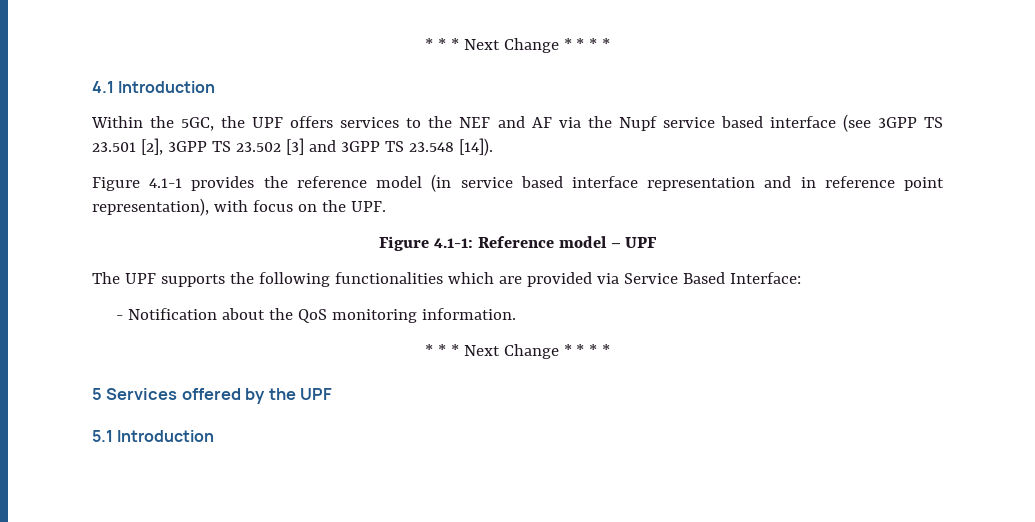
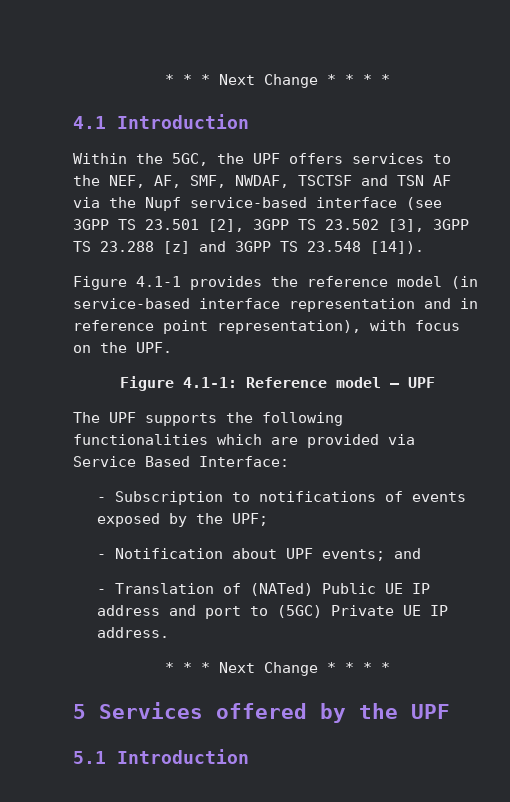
[459,116,525,128] NEF and -> [109,175,424,188] NEF, AF, SMF, NWDAF, TSCTSF and TSN
[662,116,763,128] service based -> [190,197,307,208] service-based
[285,138,304,155] [3] -> [388,219,469,232] [73,241,190,254] [3], 3GPP TS 23.288 [z]
[460,176,563,188] service based -> [73,298,190,309] service-based
[127,308,516,323] Notification about the QoS monitoring information. -> [115,491,467,505] [97,513,269,527] [97,548,422,561] [97,583,431,596] [97,605,449,619] [97,627,170,638] Subscription to notifications of events exposed by the UPF; // - Notification about UPF events; and // - Translation of (NATed) Public UE IP address and port to (5GC) Private UE IP address.

